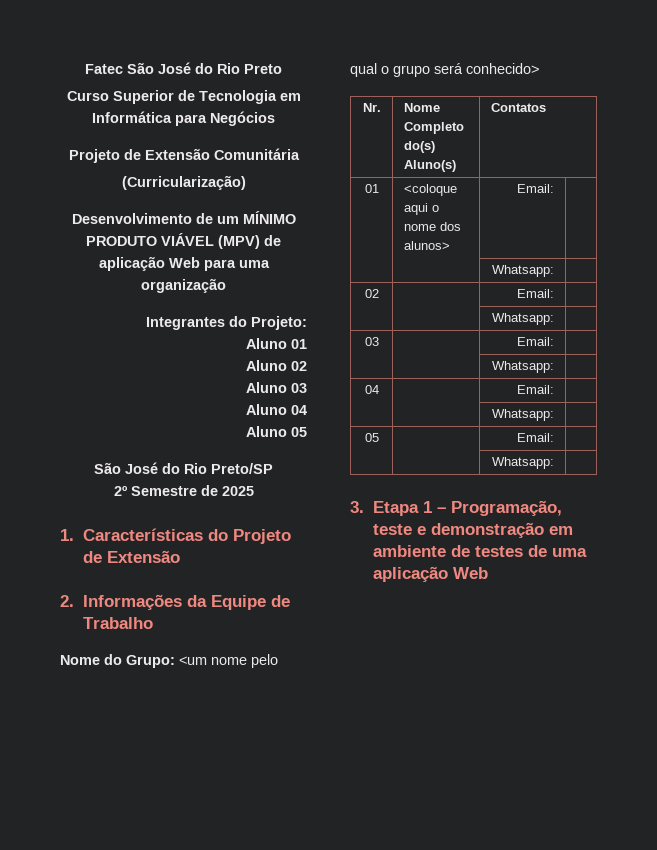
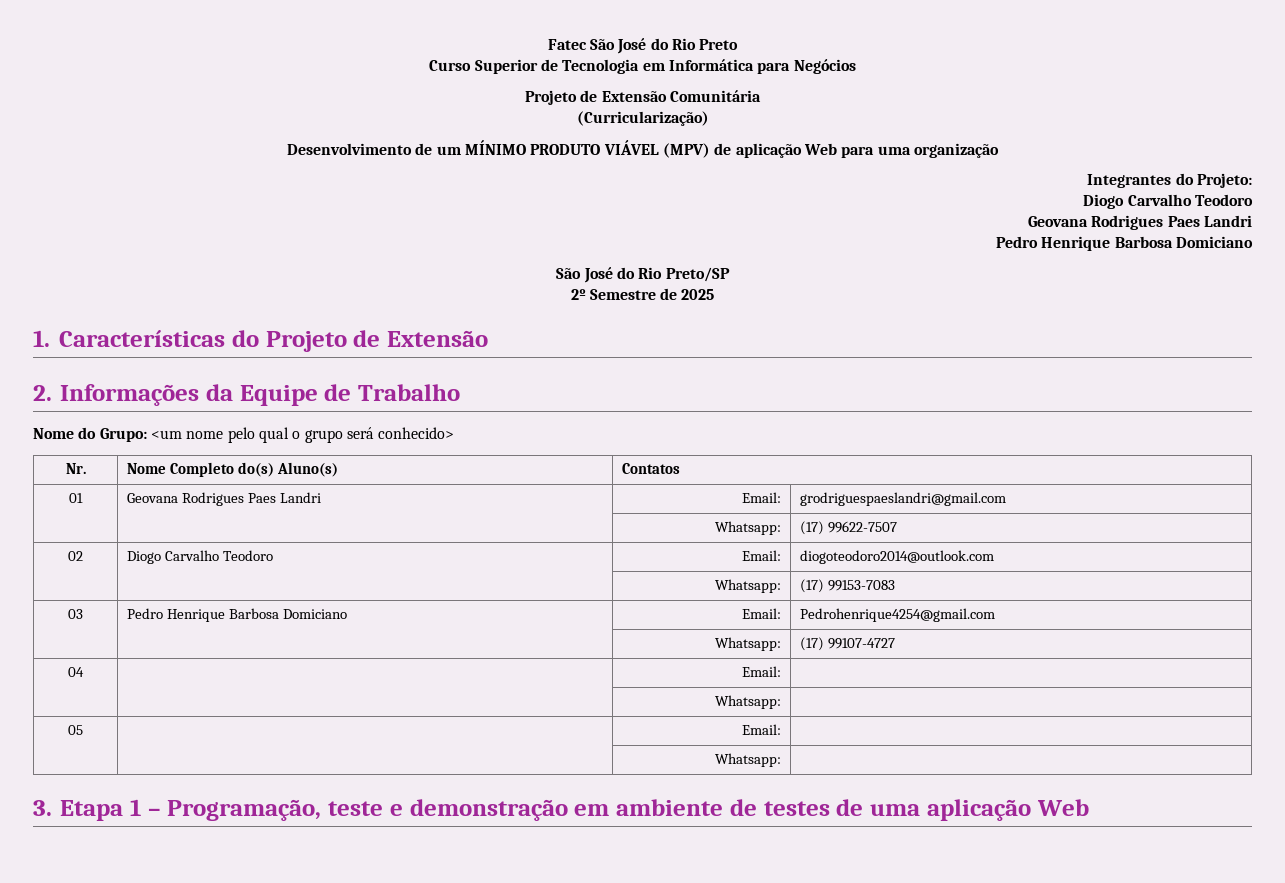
[246,338,307,349] [246,360,307,371] [246,382,307,393] [246,404,307,415] [246,426,307,437] Aluno 01 // Aluno 02 // Aluno 03 // Aluno 04 // Aluno 05 -> [1083,194,1253,209] [1028,215,1252,230] [996,236,1253,251] Diogo Carvalho Teodoro // Geovana Rodrigues Paes Landri // Pedro Henrique Barbosa Domiciano
[403,184,457,196] [403,203,439,215] [403,222,461,231] [403,241,450,250] [517,184,555,193] [492,265,555,277] <coloque aqui o nome dos alunos> | Email: | // | | Whatsapp: | -> [127,492,321,506] [741,492,781,503] [800,492,1007,506] [714,521,781,535] [800,521,898,535] Geovana Rodrigues Paes Landri | Email: | grodriguespaeslandri@gmail.com // | | Whatsapp: | (17) 99622-7507
[517,289,555,298] [492,313,555,325] | Email: | // | | Whatsapp: | -> [127,550,274,564] [741,550,781,561] [800,550,995,564] [714,579,781,593] [800,579,896,593] Diogo Carvalho Teodoro | Email: | diogoteodoro2014@outlook.com // | | Whatsapp: | (17) 99153-7083
[517,337,555,346] [492,361,555,373] | Email: | // | | Whatsapp: | -> [127,608,347,622] [741,608,781,619] [800,608,996,622] [714,637,781,651] [800,637,896,651] Pedro Henrique Barbosa Domiciano | Email: | Pedrohenrique4254@gmail.com // | | Whatsapp: | (17) 99107-4727

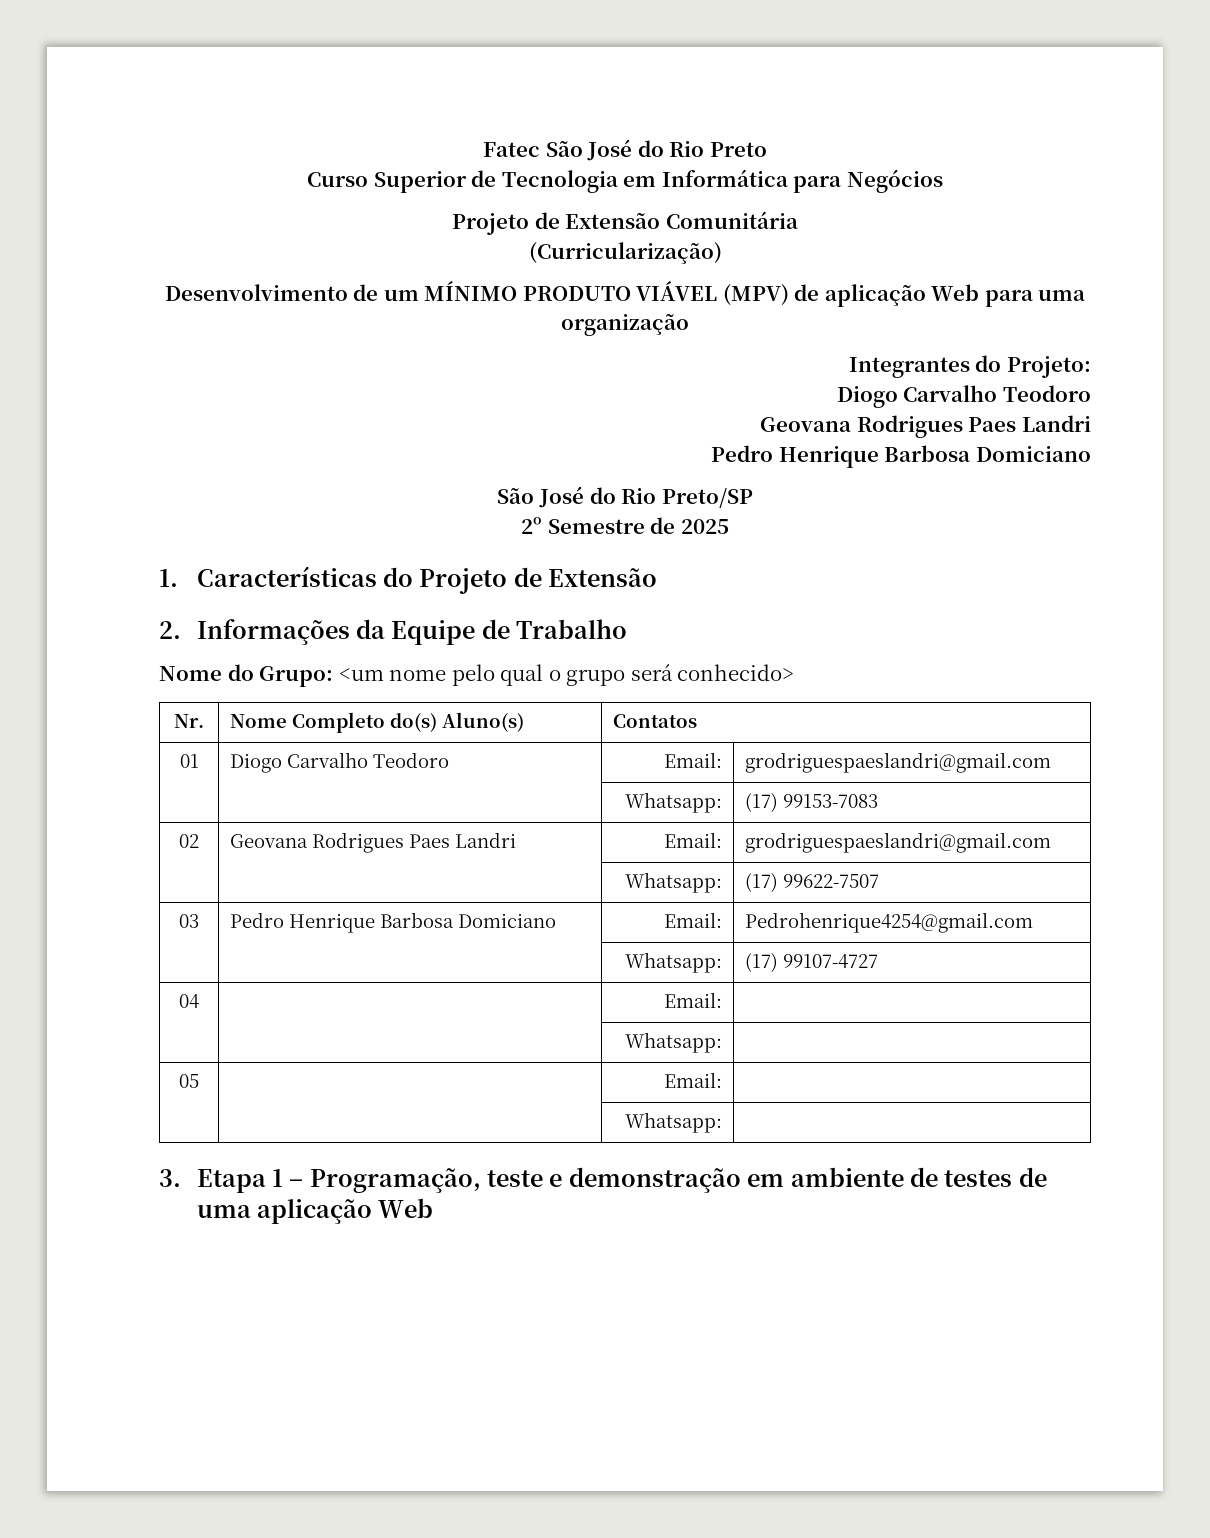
(83, 498) none -> [230,752,450,773] [663,752,722,768] [745,752,1052,773] [624,792,722,813] [745,792,879,812] [179,834,199,848] | Diogo Carvalho Teodoro | Email: | grodriguespaeslandri@gmail.com // | | Whatsapp: | (17) 99153-7083 // 02
[68,551,83,561] [127,550,274,564] [741,550,781,561] [800,550,995,564] [714,579,781,593] [800,579,896,593] // 02 | Diogo Carvalho Teodoro | Email: | diogoteodoro2014@outlook.com // | | Whatsapp: | (17) 99153-7083 -> (880, 881) none

